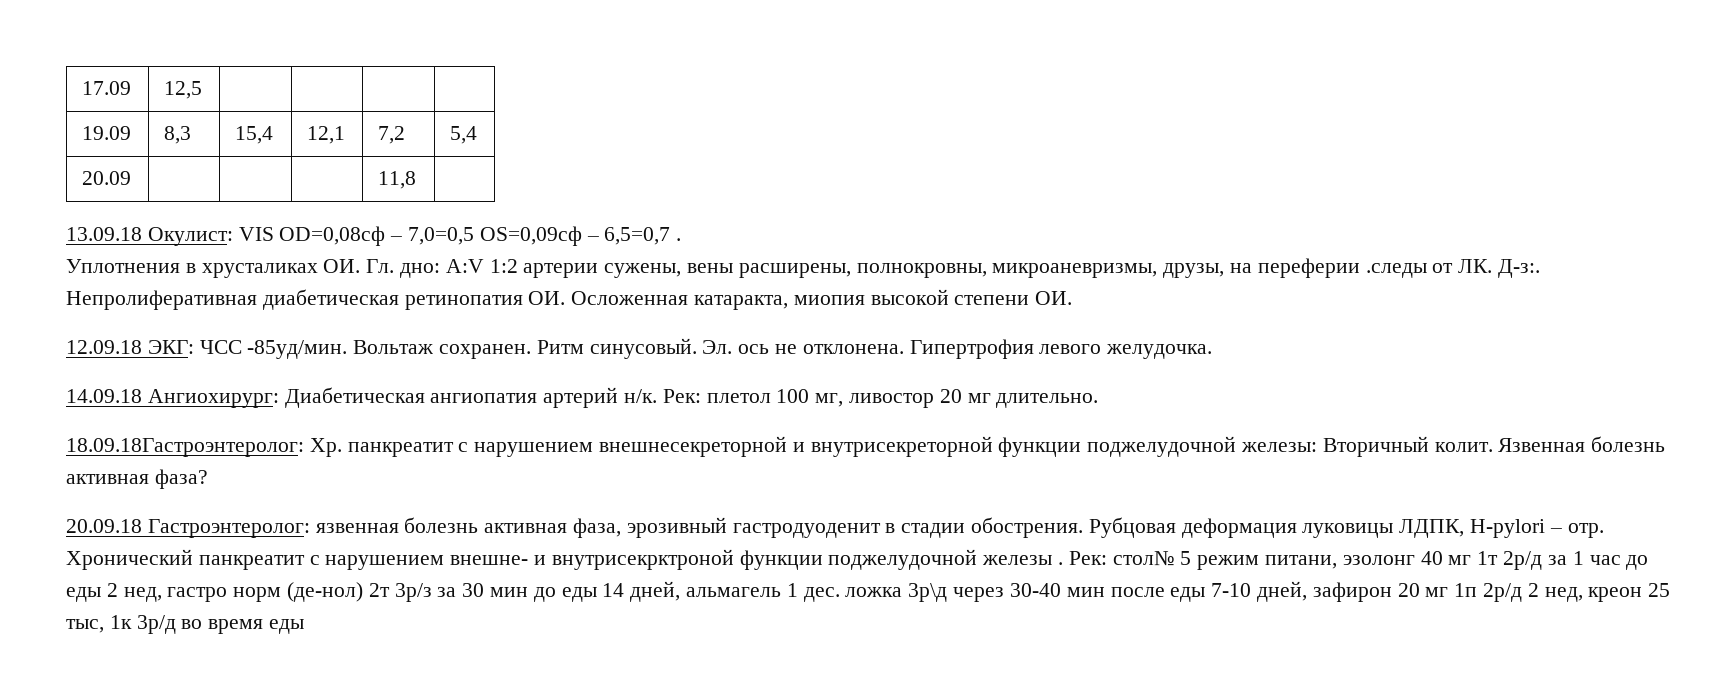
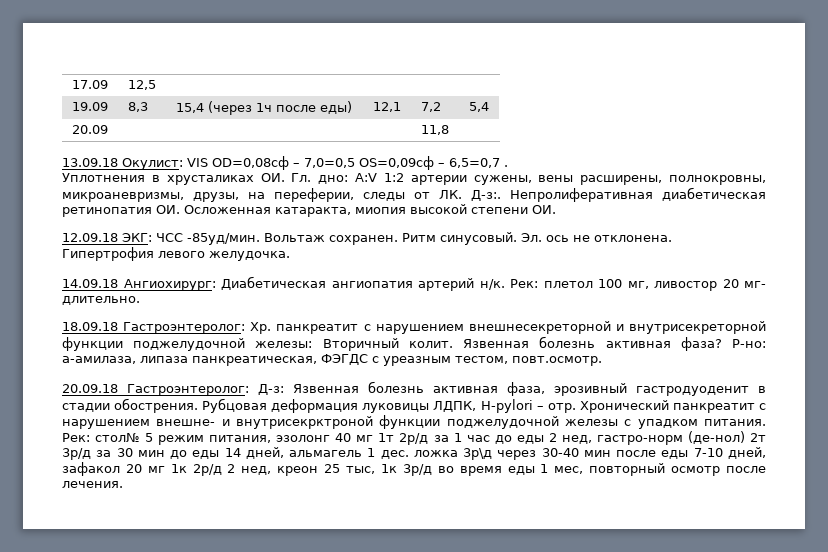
(274, 135) none -> [207,101,352,115] (через 1ч после еды)
[1257,258,1427,278] переферии .следы -> [274,188,405,202] переферии, следы
[967,393,991,403] мг -> [744,281,766,288] мг-
[66,438,304,457] 18.09.18Гастроэнтеролог: -> [62,322,246,334] 18.09.18 Гастроэнтеролог:
(208, 479) none -> [731,339,766,348] [62,354,602,366] Р-но: а-амилаза, липаза панкреатическая, ФЭГДС с уреазным тестом, повт.осмотр.
[315,523,399,533] язвенная -> [258,384,359,395] Д-з: Язвенная
[1058,562,1064,565] . -> [624,419,767,429] с упадком питания.
[1265,555,1338,569] питани, -> [209,435,272,443] питания,
[167,587,282,602] гастро норм -> [596,435,683,445] гастро-норм
[394,583,432,602] 3р/з -> [62,448,91,460] 3р/д
[1312,582,1478,602] зафирон 20 мг 1п -> [62,462,187,476] зафакол 20 мг 1к
(305, 626) none -> [540,463,767,476] [62,481,123,488] 1 мес, повторный осмотр после лечения.

